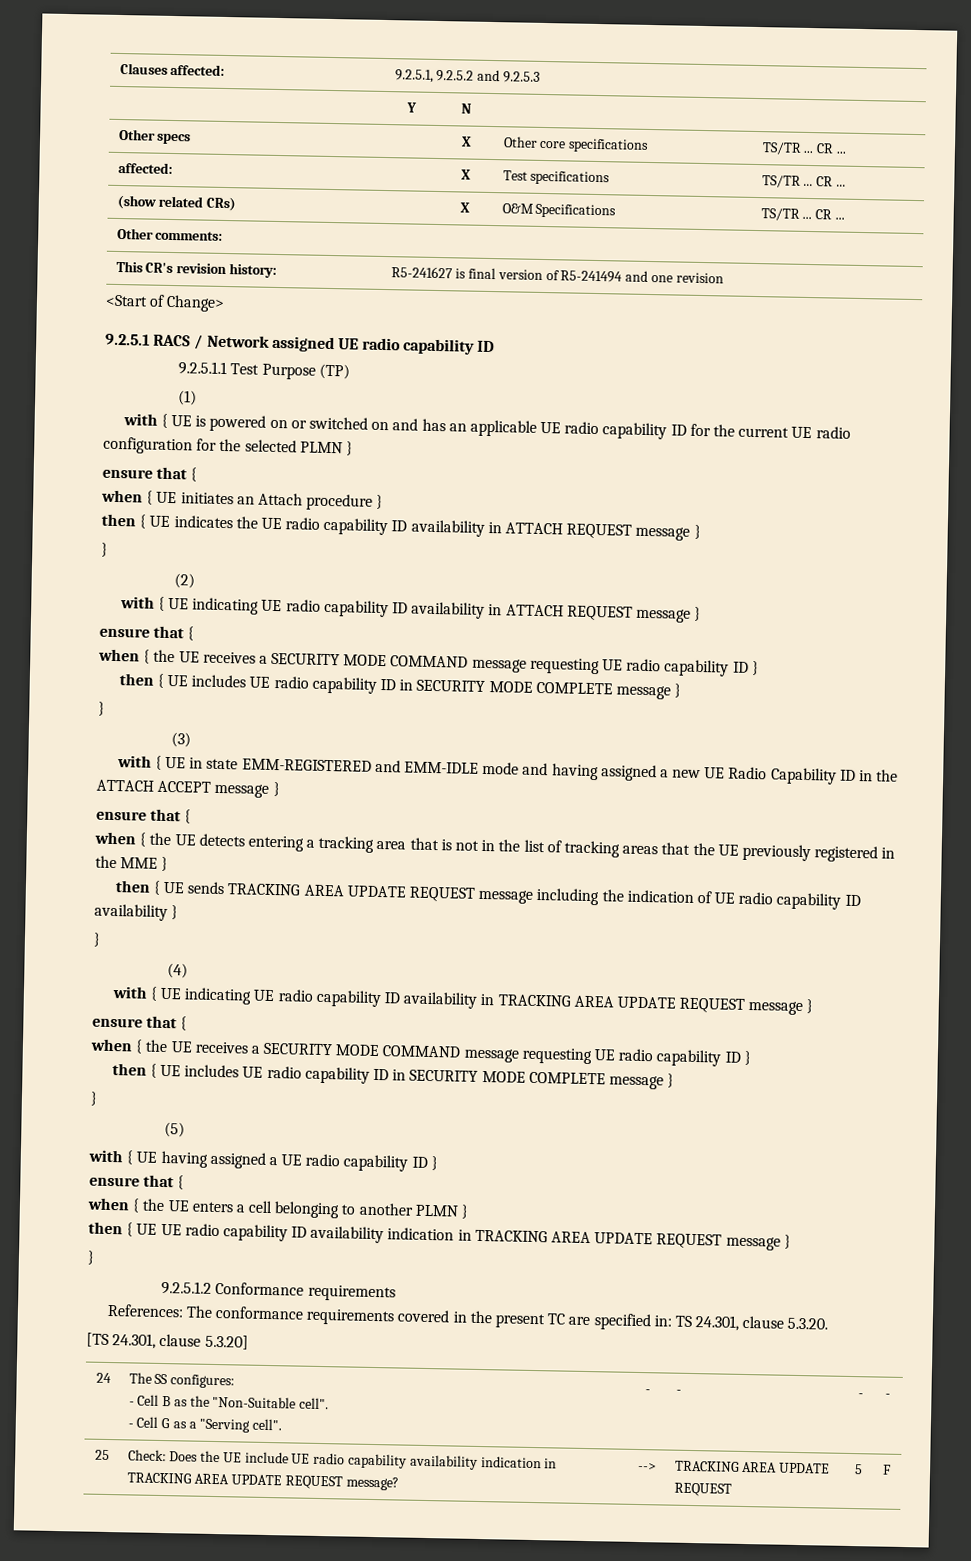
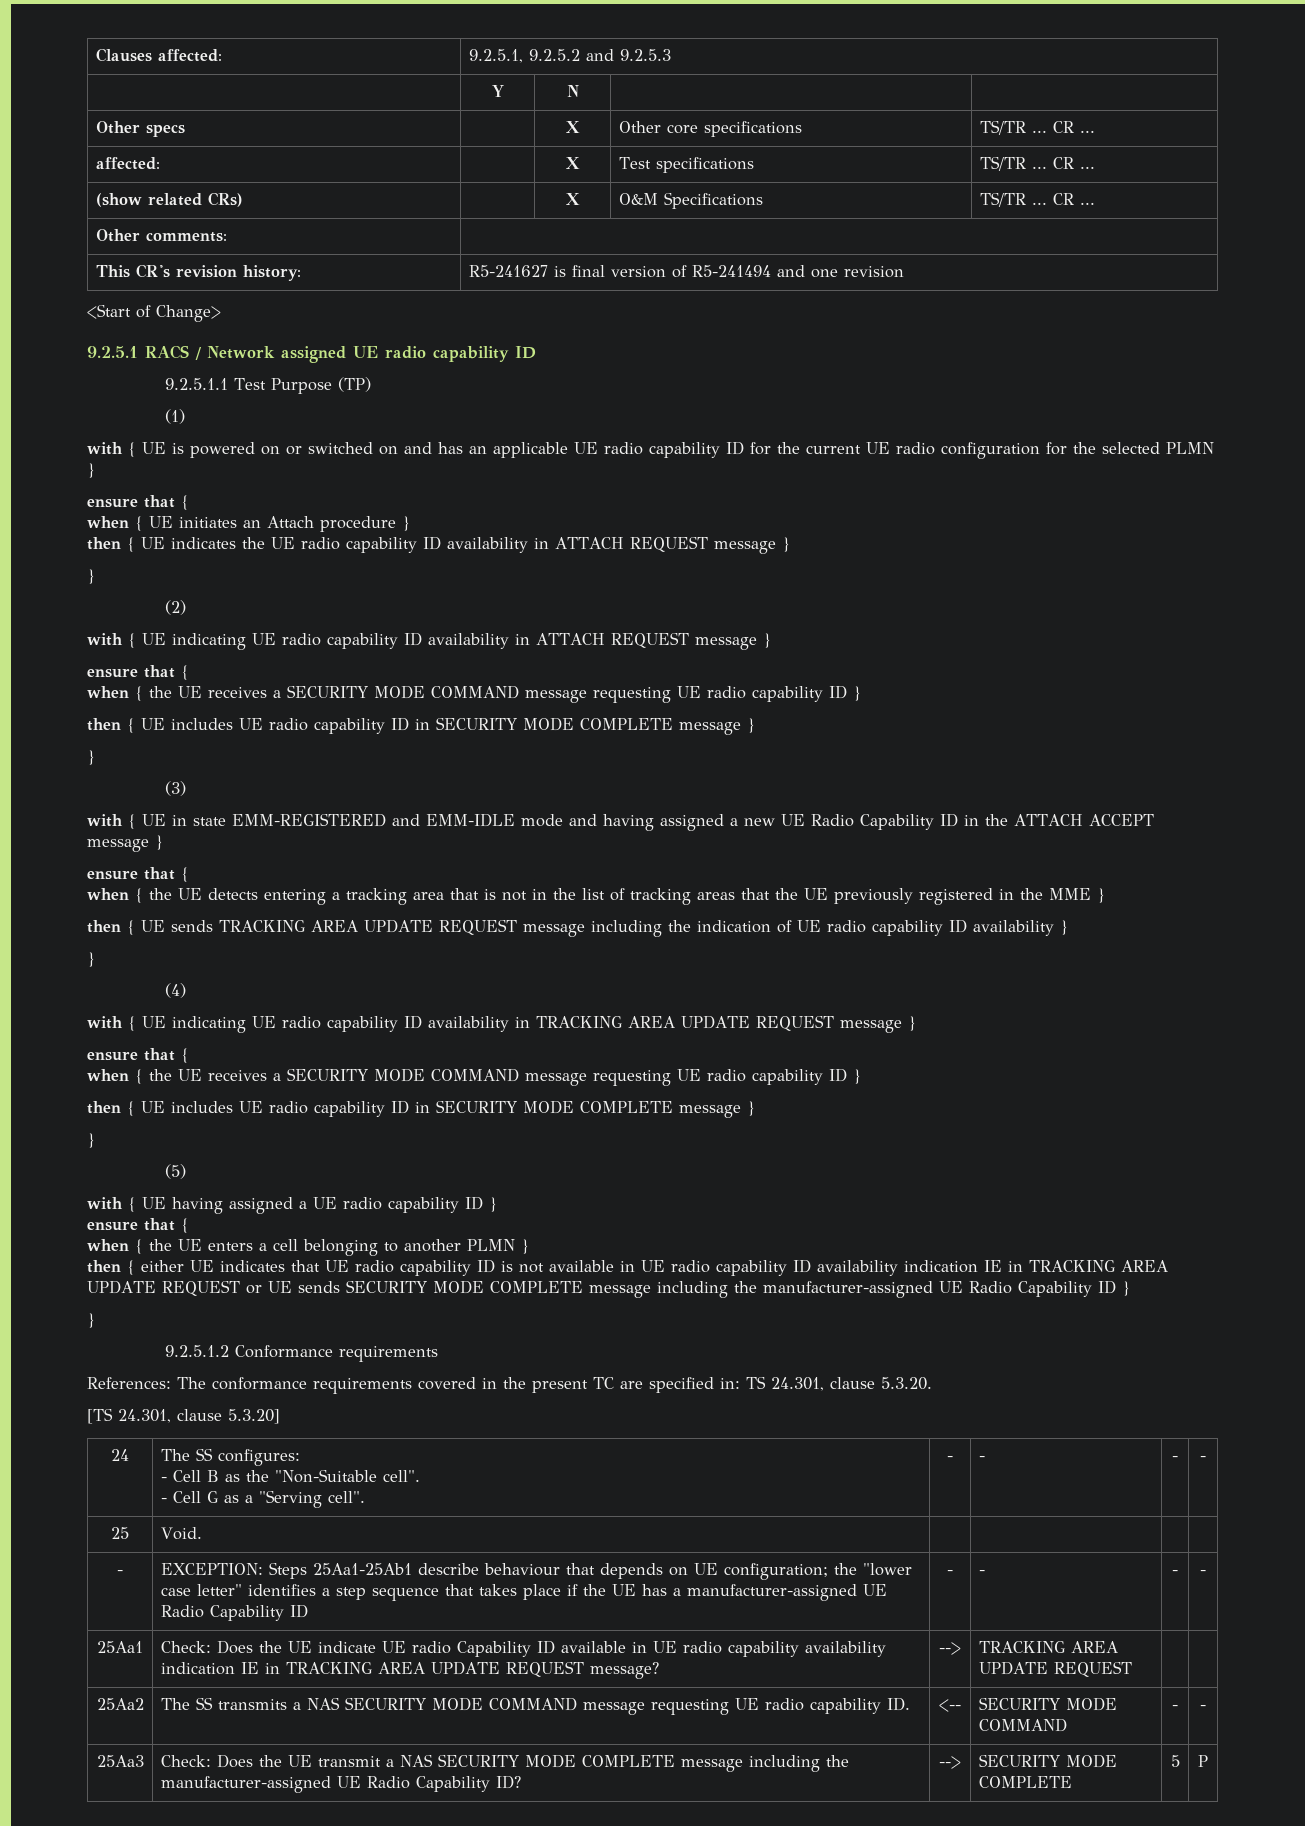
[136,1223,158,1235] UE -> [141,1259,635,1276] either UE indicates that UE radio capability ID is not available in
[457,1229,781,1251] in TRACKING AREA UPDATE REQUEST message -> [984,1260,1168,1272] [87,1280,1116,1298] IE in TRACKING AREA UPDATE REQUEST or UE sends SECURITY MODE COMPLETE message including the manufacturer-assigned UE Radio Capability ID
[127,1449,289,1464] Check: Does the UE include -> [160,1527,202,1540] [117,1570,123,1575] [160,1562,912,1580] [160,1584,887,1601] [160,1604,308,1621] [947,1570,953,1575] [978,1570,985,1575] [1172,1570,1178,1575] [1200,1570,1206,1575] [97,1641,143,1653] [160,1640,647,1657] Void. | | | | // - | EXCEPTION: Steps 25Aa1-25Ab1 describe behaviour that depends on UE configuration; the "lower case letter" identifies a step sequence that takes place if the UE has a manufacturer-assigned UE Radio Capability ID | - | - | - | - // 25Aa1 | Check: Does the UE indicate UE radio Capability ID available in
(542, 1462) none -> [240,1662,259,1674] IE
(732, 1489) none -> [96,1698,144,1710] [160,1697,910,1715] [939,1699,961,1712] [978,1697,1117,1711] [978,1718,1067,1732] [1172,1705,1178,1710] [1200,1705,1206,1710] [96,1755,144,1767] [160,1754,849,1772] [160,1775,521,1793] [939,1756,961,1769] [978,1754,1117,1768] [978,1776,1072,1788] | // 25Aa2 | The SS transmits a NAS SECURITY MODE COMMAND message requesting UE radio capability ID. | <-- | SECURITY MODE COMMAND | - | - // 25Aa3 | Check: Does the UE transmit a NAS SECURITY MODE COMPLETE message including the manufacturer-assigned UE Radio Capability ID? | --> | SECURITY MODE COMPLETE |
[882,1464,891,1475] F -> [1198,1755,1208,1767] P

